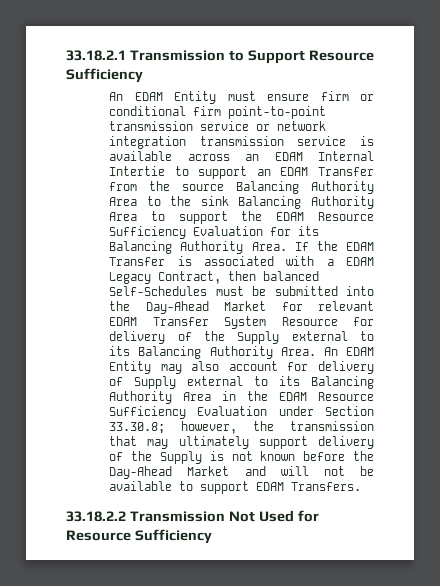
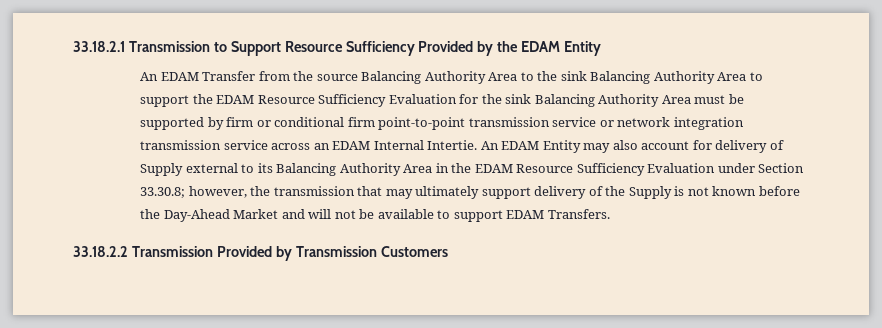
[109,91,375,104] [109,106,327,119] [109,121,327,131] [109,136,374,149] [109,151,374,161] [109,166,271,179] // An EDAM Entity must ensure firm or conditional firm point-to-point transmission service or network integration transmission service is available across an EDAM Internal Intertie to support an -> [418,41,602,56] [140,72,159,81] Provided by the EDAM Entity // An
[298,226,320,236] [109,241,374,254] [109,256,374,266] [109,271,320,284] [109,286,375,296] [109,301,374,314] [109,316,375,329] [109,331,374,344] [109,346,316,359] its Balancing Authority Area. If the EDAM Transfer is associated with a EDAM Legacy Contract, then balanced Self-Schedules must be submitted into the Day-Ahead Market for relevant EDAM Transfer System Resource for delivery of the Supply external to its Balancing Authority Area. -> [481,94,744,107] [140,117,744,130] [140,140,478,150] the sink Balancing Authority Area must be supported by firm or conditional firm point-to-point transmission service or network integration transmission service across an EDAM Internal Intertie.
[228,510,319,522] [66,529,212,544] Not Used for Resource Sufficiency -> [216,246,448,261] Provided by Transmission Customers

